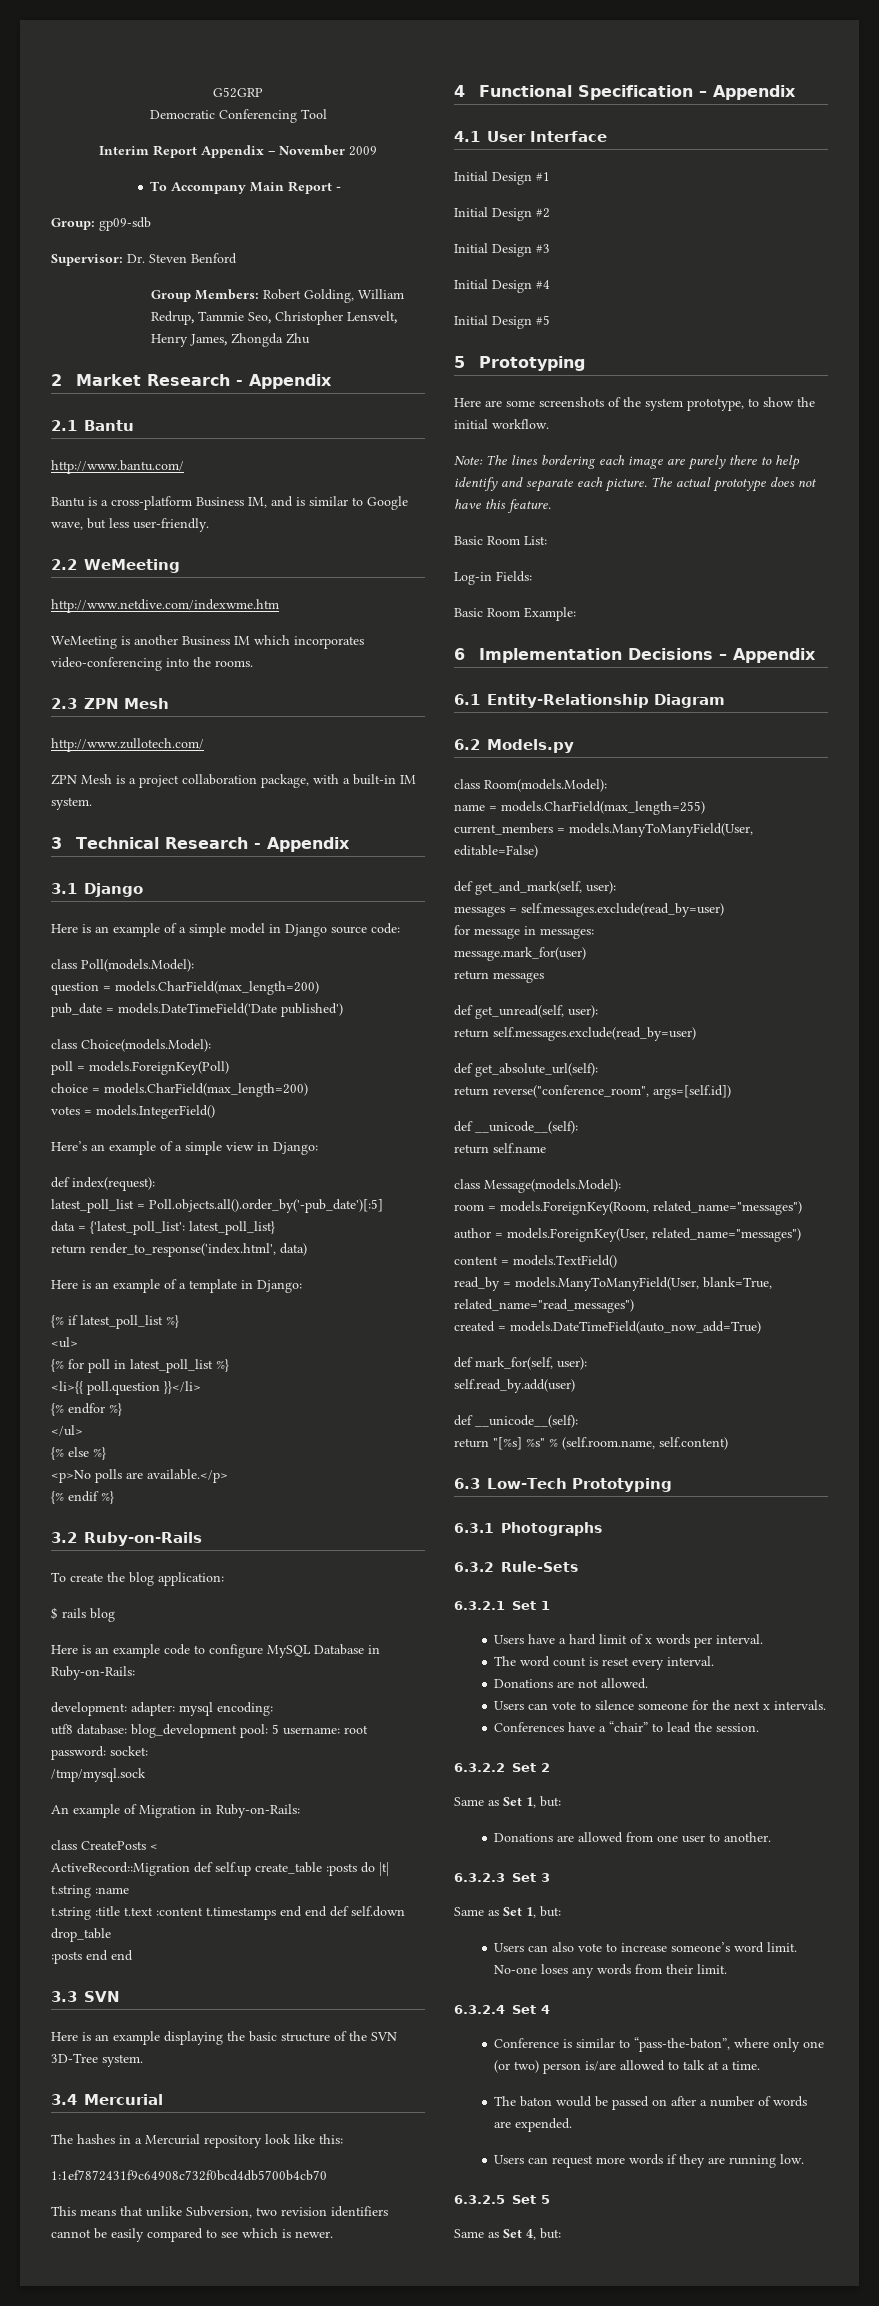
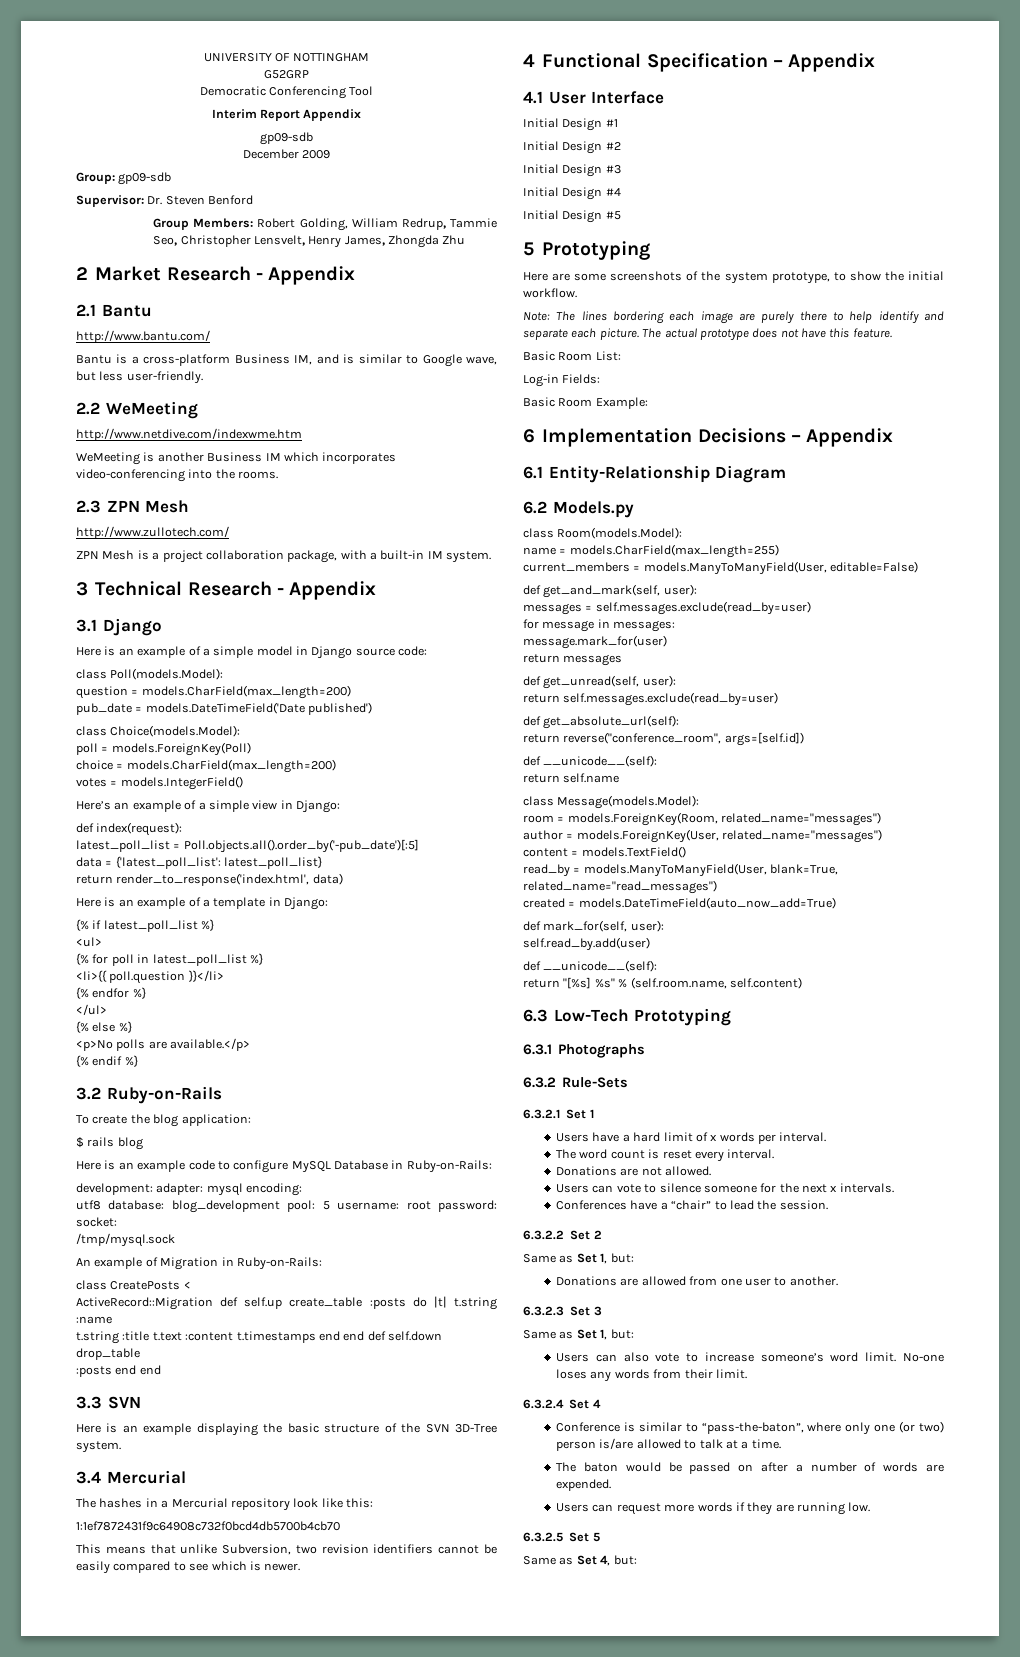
(213, 92) none -> [203,53,370,62] UNIVERSITY OF NOTTINGHAM //
[268,145,345,156] – November -> [260,132,313,145] [242,149,299,159] // gp09-sdb // December
[150,181,342,194] // To Accompany Main Report - -> (331, 154) none

